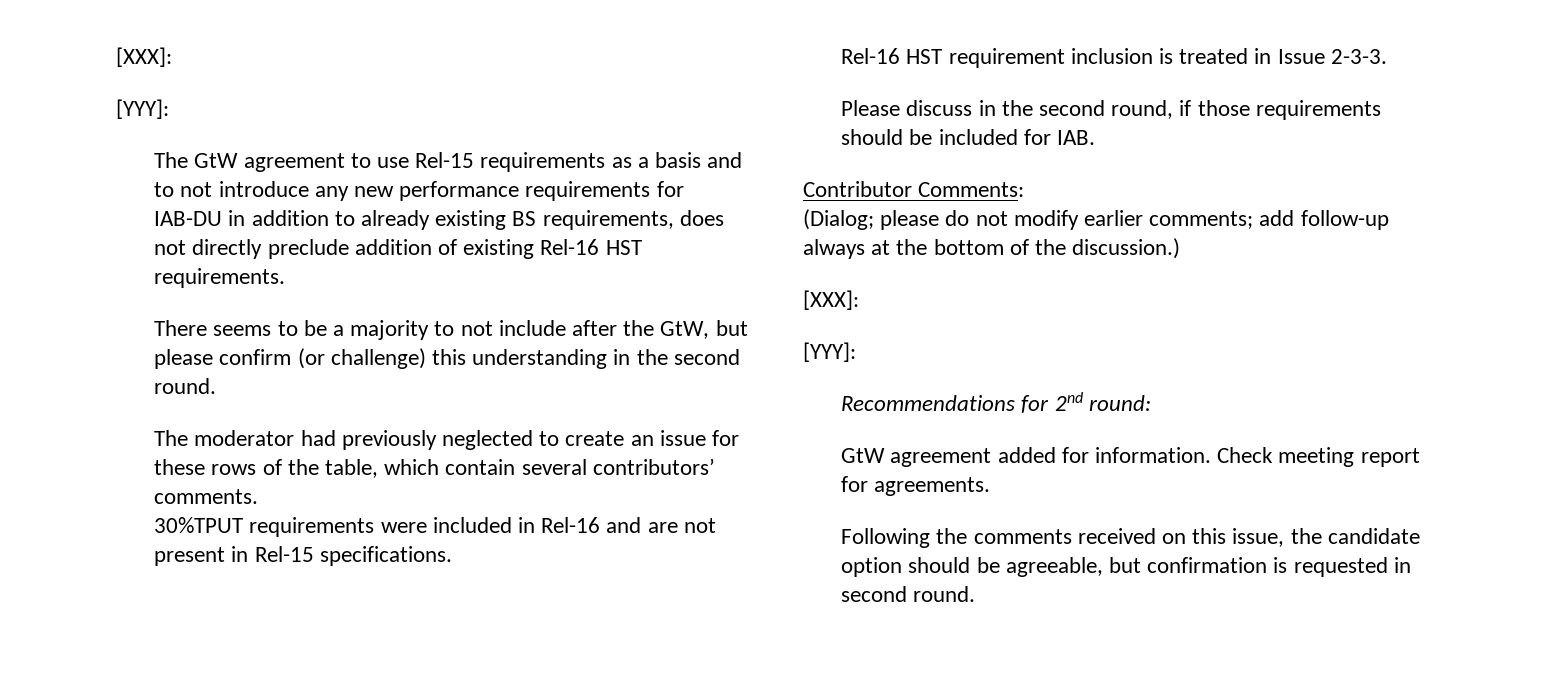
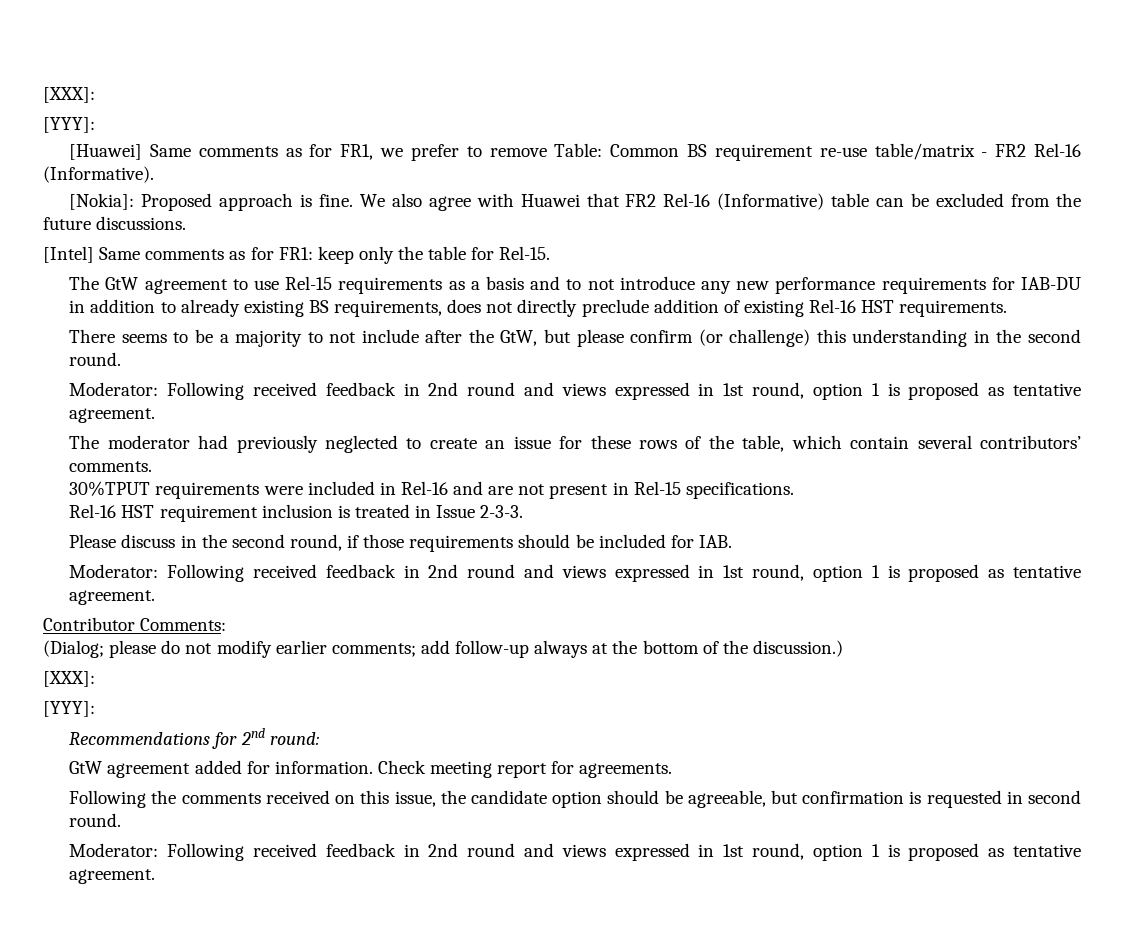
[116,47,172,67] [116,99,169,119] [XXX]: // [YYY]: -> [43,87,95,103] [43,117,95,133] [69,143,1081,161] [43,166,154,183] [69,193,1081,211] [43,216,187,230] [43,246,551,264] [XXX]: // [YYY]: // [Huawei] Same comments as for FR1, we prefer to remove Table: Common BS requirement re-use table/matrix - FR2 Rel-16 (Informative). // [Nokia]: Proposed approach is fine. We also agree with Huawei that FR2 Rel-16 (Informative) table can be excluded from the future discussions. // [Intel] Same comments as for FR1: keep only the table for Rel-15.
(217, 386) none -> [69,382,1081,400] [69,408,156,423] // Moderator: Following received feedback in 2nd round and views expressed in 1st round, option 1 is proposed as tentative agreement.
(1095, 137) none -> [69,564,1081,582] [69,590,156,605] // Moderator: Following received feedback in 2nd round and views expressed in 1st round, option 1 is proposed as tentative agreement.
(976, 594) none -> [69,843,1081,861] [69,869,156,884] // Moderator: Following received feedback in 2nd round and views expressed in 1st round, option 1 is proposed as tentative agreement.

